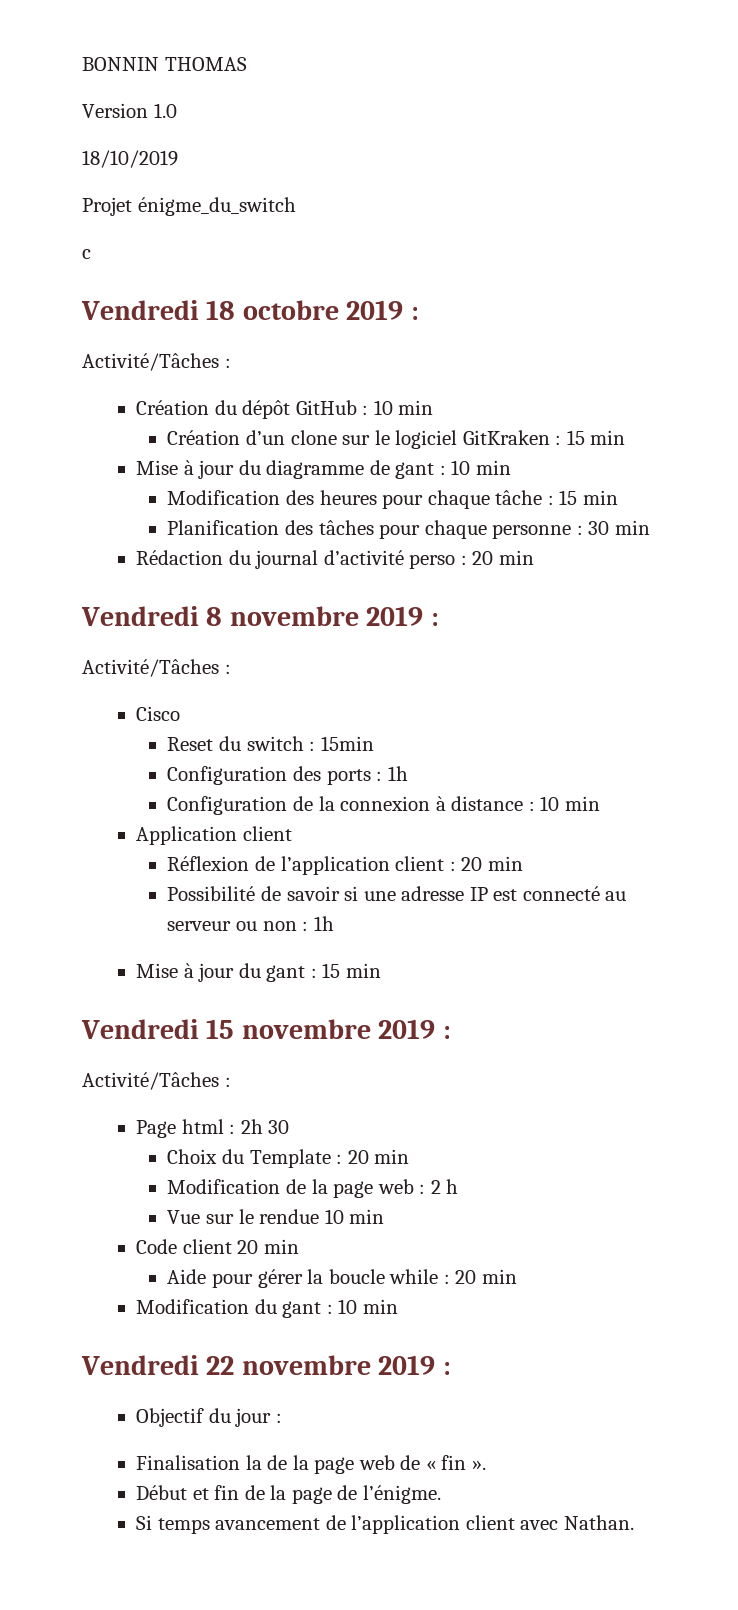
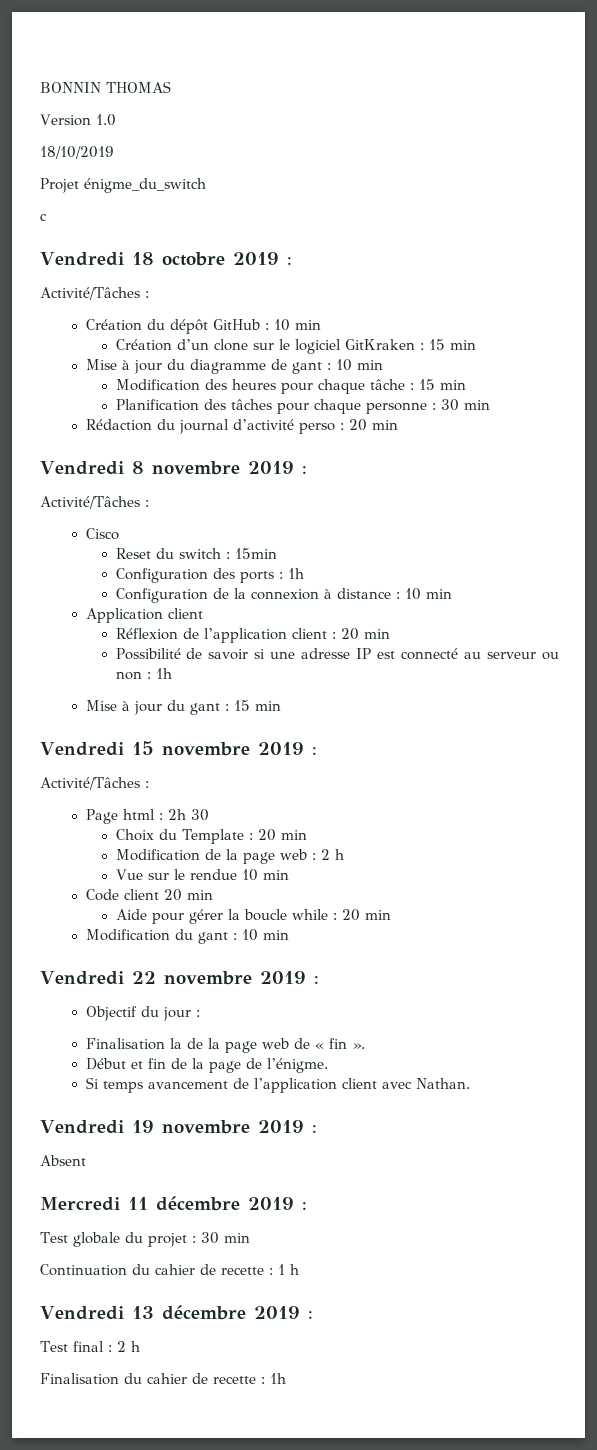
(634, 1522) none -> [40,1120,317,1134] [40,1155,86,1166] [40,1196,307,1211] [40,1232,250,1247] [40,1264,299,1276] [40,1305,313,1320] [40,1341,140,1352] [40,1373,286,1385] // Vendredi 19 novembre 2019 : // Absent // Mercredi 11 décembre 2019 : // Test globale du projet : 30 min // Continuation du cahier de recette : 1 h // Vendredi 13 décembre 2019 : // Test final : 2 h // Finalisation du cahier de recette : 1h

